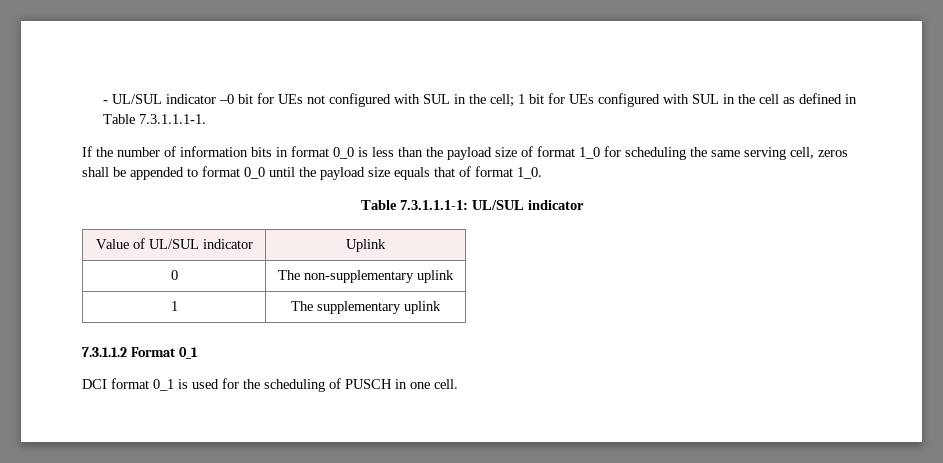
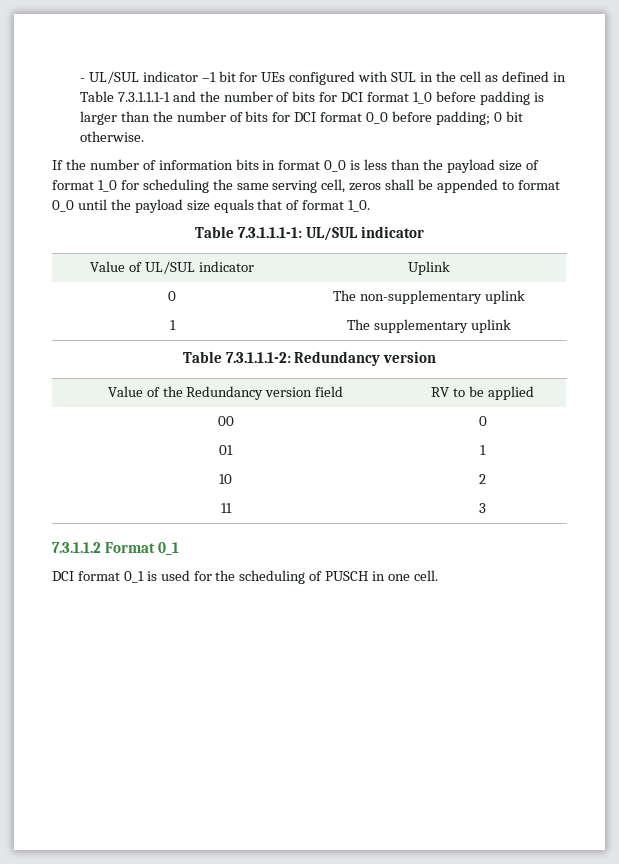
[219,93,526,107] –0 bit for UEs not configured with SUL in the cell; 1 -> [201,72,216,82] –1
[139,114,207,124] 7.3.1.1.1-1. -> [117,91,544,105] [79,111,523,125] [79,131,144,142] 7.3.1.1.1-1 and the number of bits for DCI format 1_0 before padding is larger than the number of bits for DCI format 0_0 before padding; 0 bit otherwise.
(441, 307) none -> [182,351,437,366] [107,386,344,400] [431,386,534,400] [217,416,234,426] [478,416,487,426] [219,445,233,455] [480,445,486,455] [219,474,232,484] [479,474,486,484] [220,503,232,513] [479,503,486,513] // Table 7.3.1.1.1-2: Redundancy version // Value of the Redundancy version field | RV to be applied // 00 | 0 // 01 | 1 // 10 | 2 // 11 | 3

